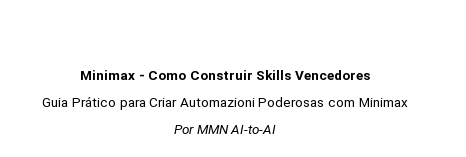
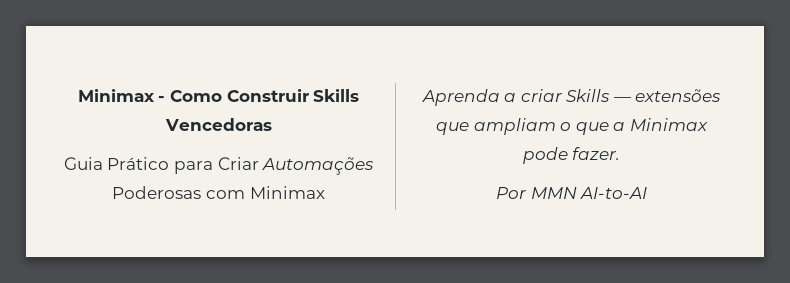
[295,70,371,80] Vencedores -> [164,118,272,131] Vencedoras
[179,98,255,107] Automazioni -> [262,157,374,175] Automações
(408, 102) none -> [421,89,721,106] [436,118,708,135] [522,147,621,164] // Aprenda a criar Skills — extensões que ampliam o que a Minimax pode fazer.

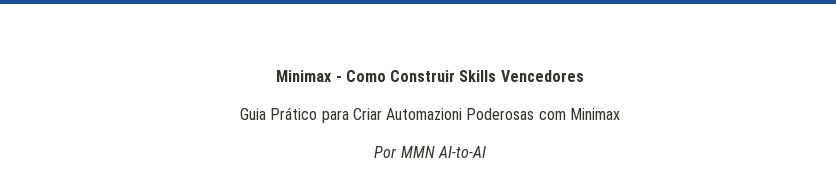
[164,118,272,131] Vencedoras -> [500,70,584,82] Vencedores
[262,157,374,175] Automações -> [386,108,463,120] Automazioni
[421,89,721,106] [436,118,708,135] [522,147,621,164] // Aprenda a criar Skills — extensões que ampliam o que a Minimax pode fazer. -> (621, 114) none

